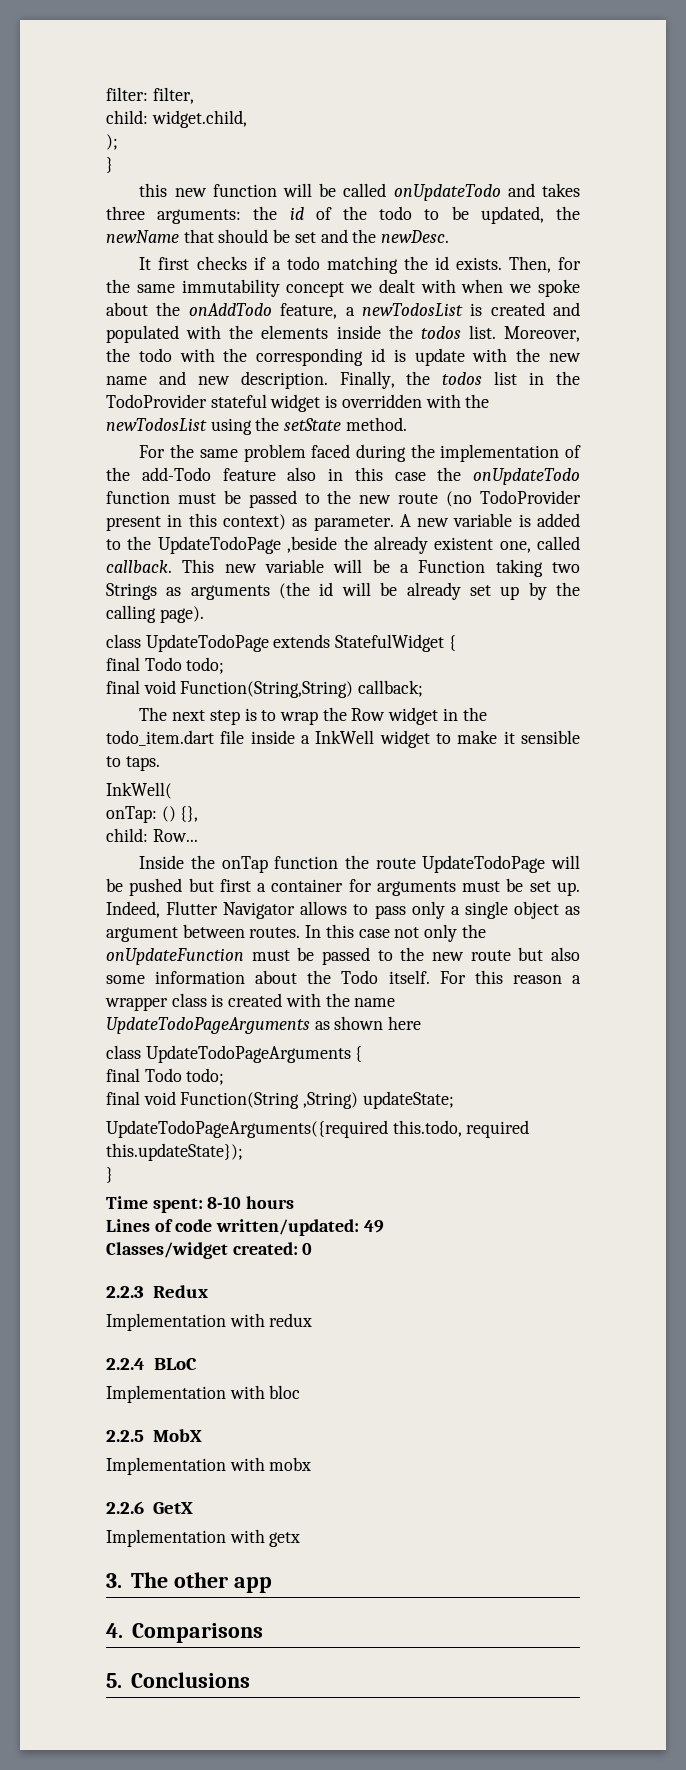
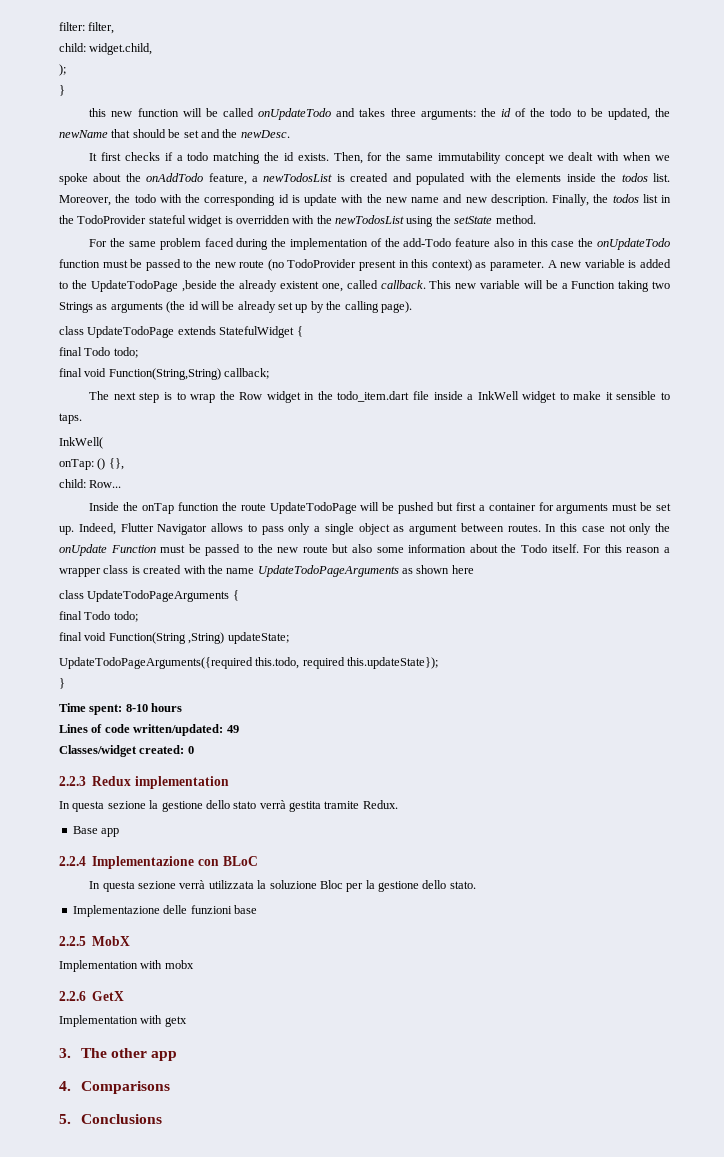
[106,948,244,965] onUpdateFunction -> [59,544,156,556] onUpdate Function
[106,1313,313,1331] // Implementation with redux -> [134,776,229,789] [59,800,398,812] [72,826,120,837] implementation // In questa sezione la gestione dello stato verrà gestita tramite Redux. // Base app
(145, 1364) none -> [92,856,219,869] Implementazione con
[106,1385,301,1403] Implementation with bloc -> [89,880,476,892] [72,905,257,917] In questa sezione verrà utilizzata la soluzione Bloc per la gestione dello stato. // Implementazione delle funzioni base

